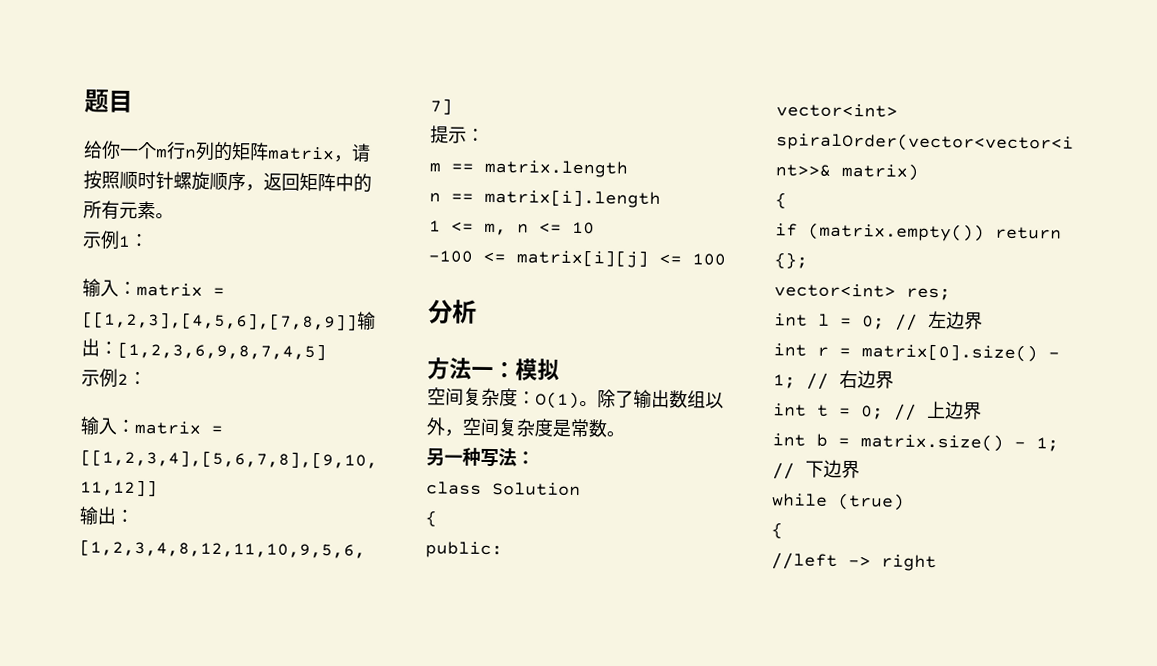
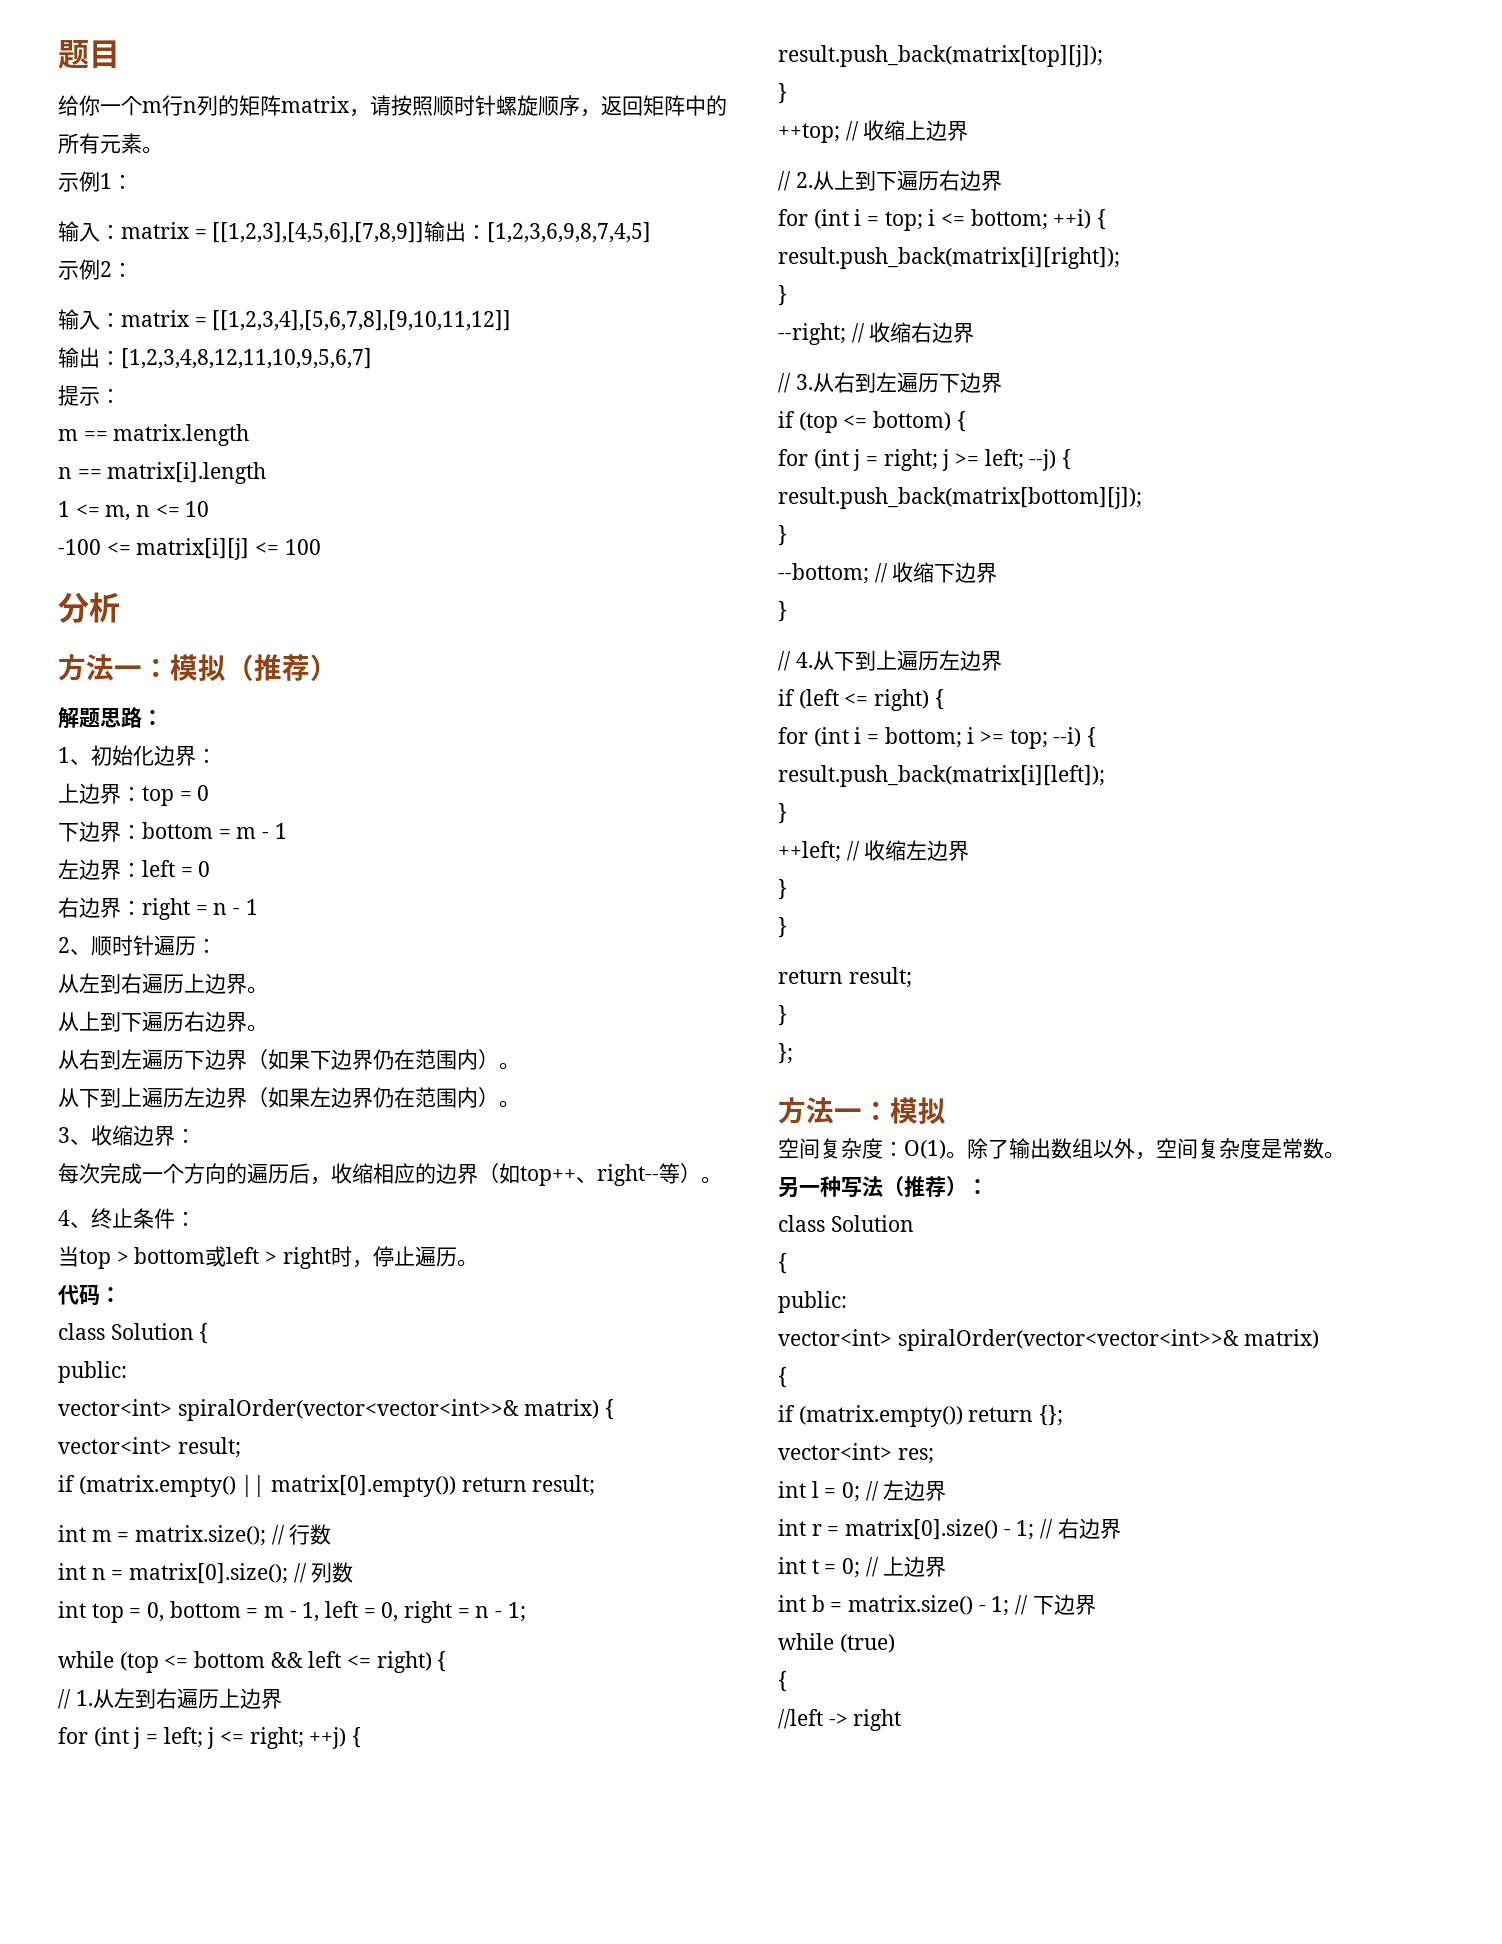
(477, 311) none -> [58,654,338,682] [58,707,163,729] [58,745,217,766] [58,783,210,806] [58,821,287,842] [58,859,211,880] [58,897,258,920] [58,935,217,956] [58,973,268,994] [58,1011,268,1032] [58,1049,520,1070] [58,1087,520,1108] [58,1125,196,1146] [58,1163,722,1186] [58,1208,196,1229] [58,1246,478,1269] [58,1284,121,1306] [58,1323,209,1344] [58,1361,127,1383] [58,1399,615,1421] [58,1437,241,1458] [58,1475,596,1497] [58,1524,332,1546] [58,1562,354,1584] [58,1601,526,1623] [58,1651,447,1673] [58,1688,282,1709] [58,1727,362,1749] [778,45,1103,67] [778,83,787,104] [778,120,969,143] [778,170,1002,191] [778,209,1107,231] [778,247,1120,269] [778,285,787,306] [778,322,975,345] [778,372,1002,393] [778,411,966,433] [778,449,1072,471] [778,487,1142,509] [778,525,787,546] [778,562,998,584] [778,601,787,622] [778,650,1002,671] [778,689,944,711] [778,727,1097,749] [778,765,1105,787] [778,803,787,824] [778,840,970,862] [778,879,787,900] [778,917,787,938] [778,967,912,988] [778,1005,787,1026] [778,1043,793,1064] // 方法一：模拟（推荐） // 解题思路： // 1、初始化边界： // 上边界：top = 0 // 下边界：bottom = m - 1 // 左边界：left = 0 // 右边界：right = n - 1 // 2、顺时针遍历： // 从左到右遍历上边界。 // 从上到下遍历右边界。 // 从右到左遍历下边界（如果下边界仍在范围内）。 // 从下到上遍历左边界（如果左边界仍在范围内）。 // 3、收缩边界： // 每次完成一个方向的遍历后，收缩相应的边界（如top++、right--等）。 // 4、终止条件： // 当top > bottom或left > right时，停止遍历。 // 代码： // class Solution { // public: // vector<int> spiralOrder(vector<vector<int>>& matrix) { // vector<int> result; // if (matrix.empty() || matrix[0].empty()) return result; // int m = matrix.size(); // 行数 // int n = matrix[0].size(); // 列数 // int top = 0, bottom = m - 1, left = 0, right = n - 1; // while (top <= bottom && left <= right) { // // 1.从左到右遍历上边界 // for (int j = left; j <= right; ++j) { // result.push_back(matrix[top][j]); // } // ++top; // 收缩上边界 // // 2.从上到下遍历右边界 // for (int i = top; i <= bottom; ++i) { // result.push_back(matrix[i][right]); // } // --right; // 收缩右边界 // // 3.从右到左遍历下边界 // if (top <= bottom) { // for (int j = right; j >= left; --j) { // result.push_back(matrix[bottom][j]); // } // --bottom; // 收缩下边界 // } // // 4.从下到上遍历左边界 // if (left <= right) { // for (int i = bottom; i >= top; --i) { // result.push_back(matrix[i][left]); // } // ++left; // 收缩左边界 // } // } // return result; // } // };
(517, 457) none -> [883,1176,967,1198] （推荐）

